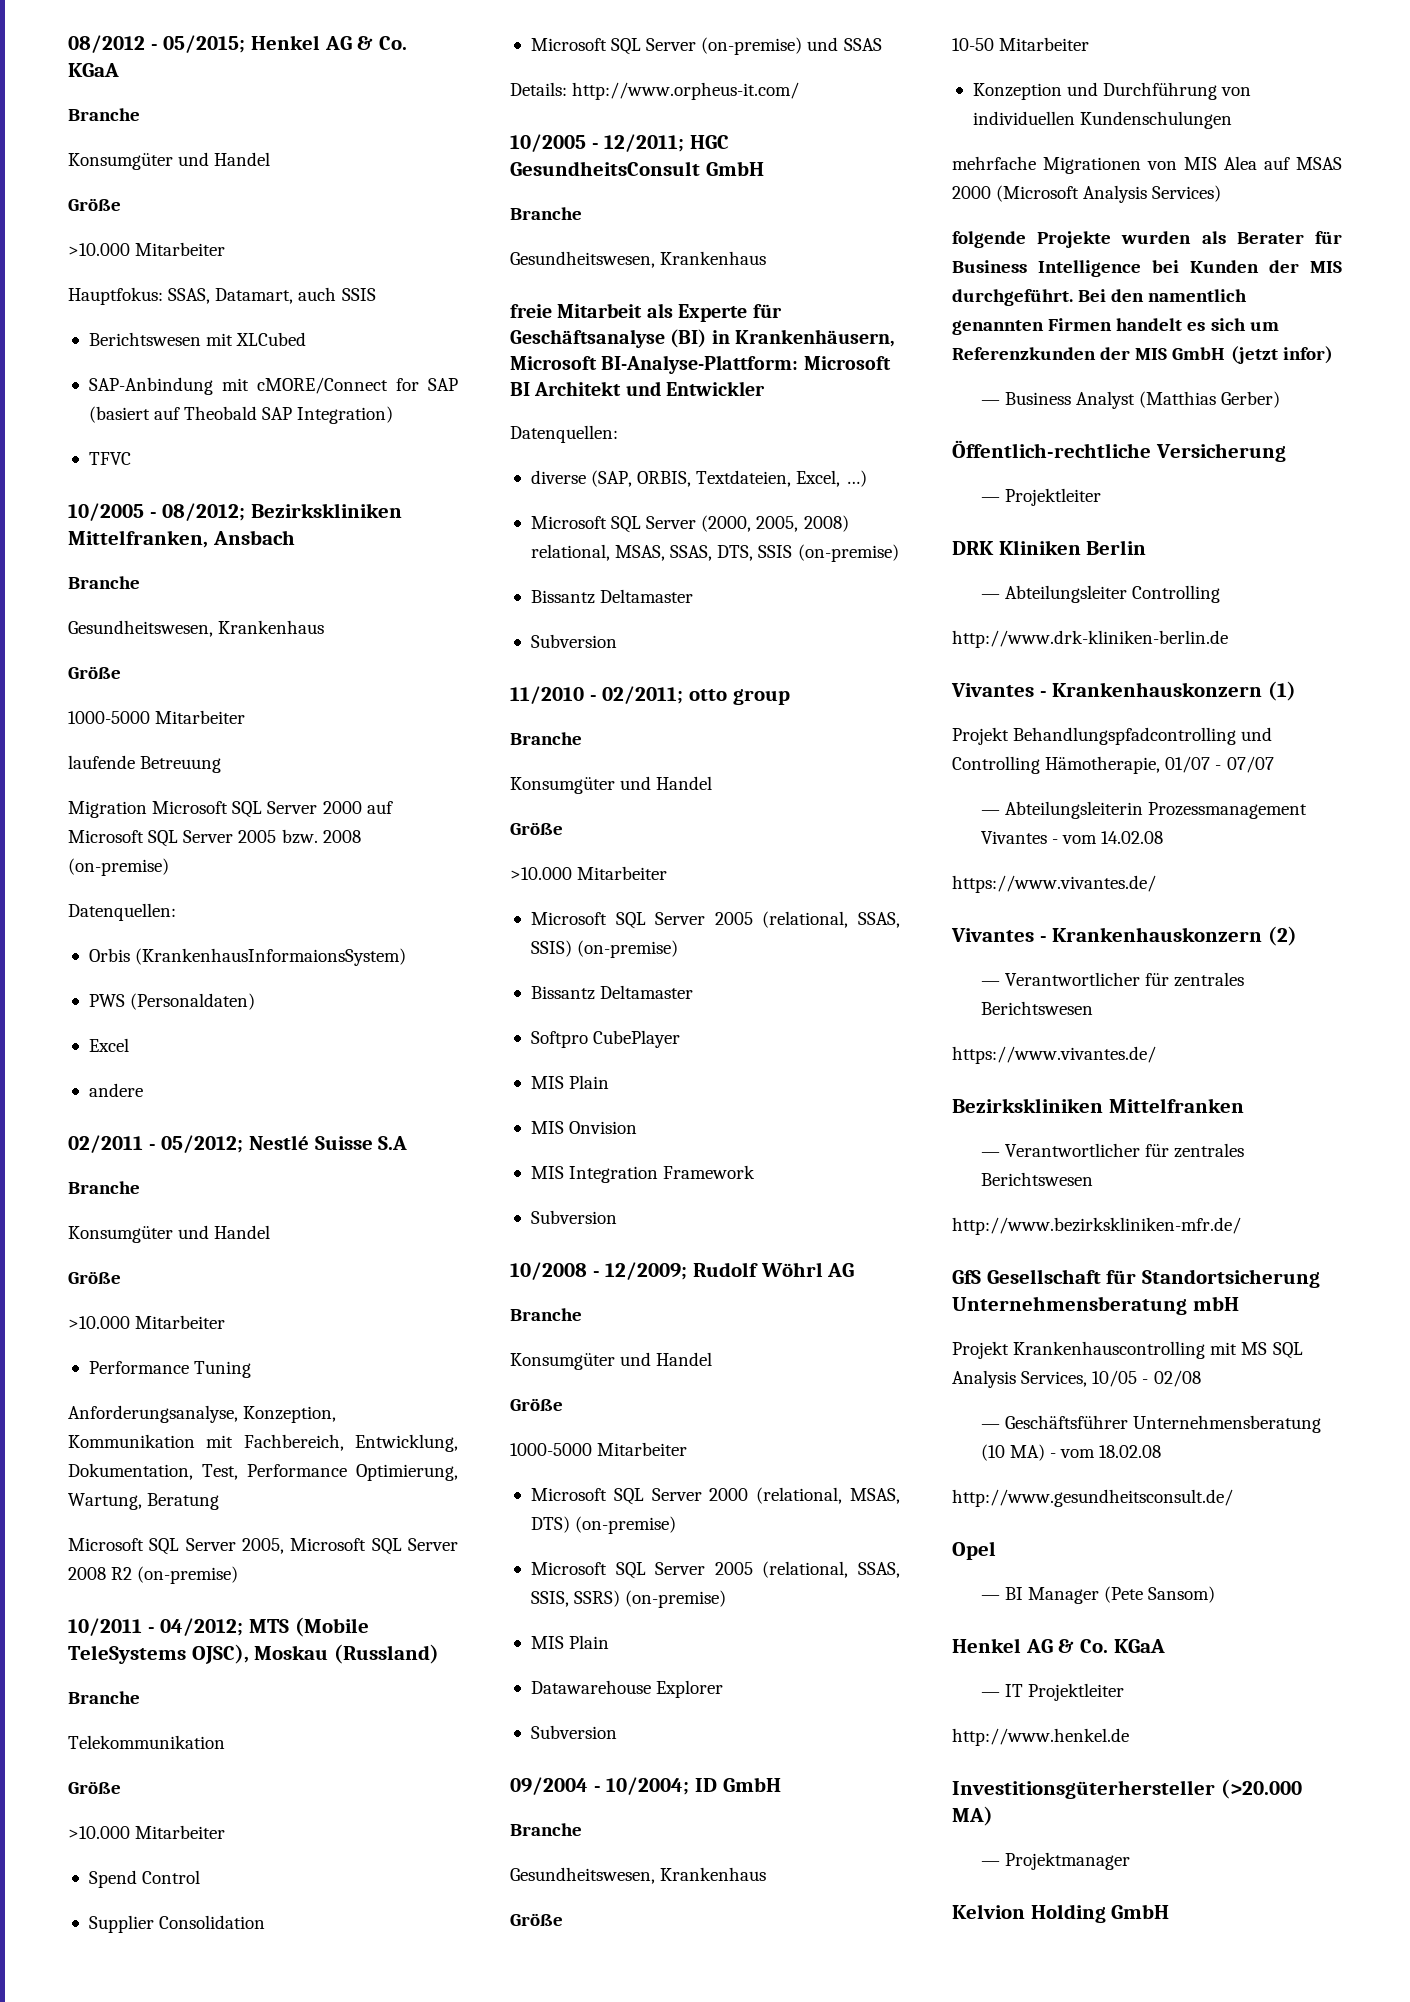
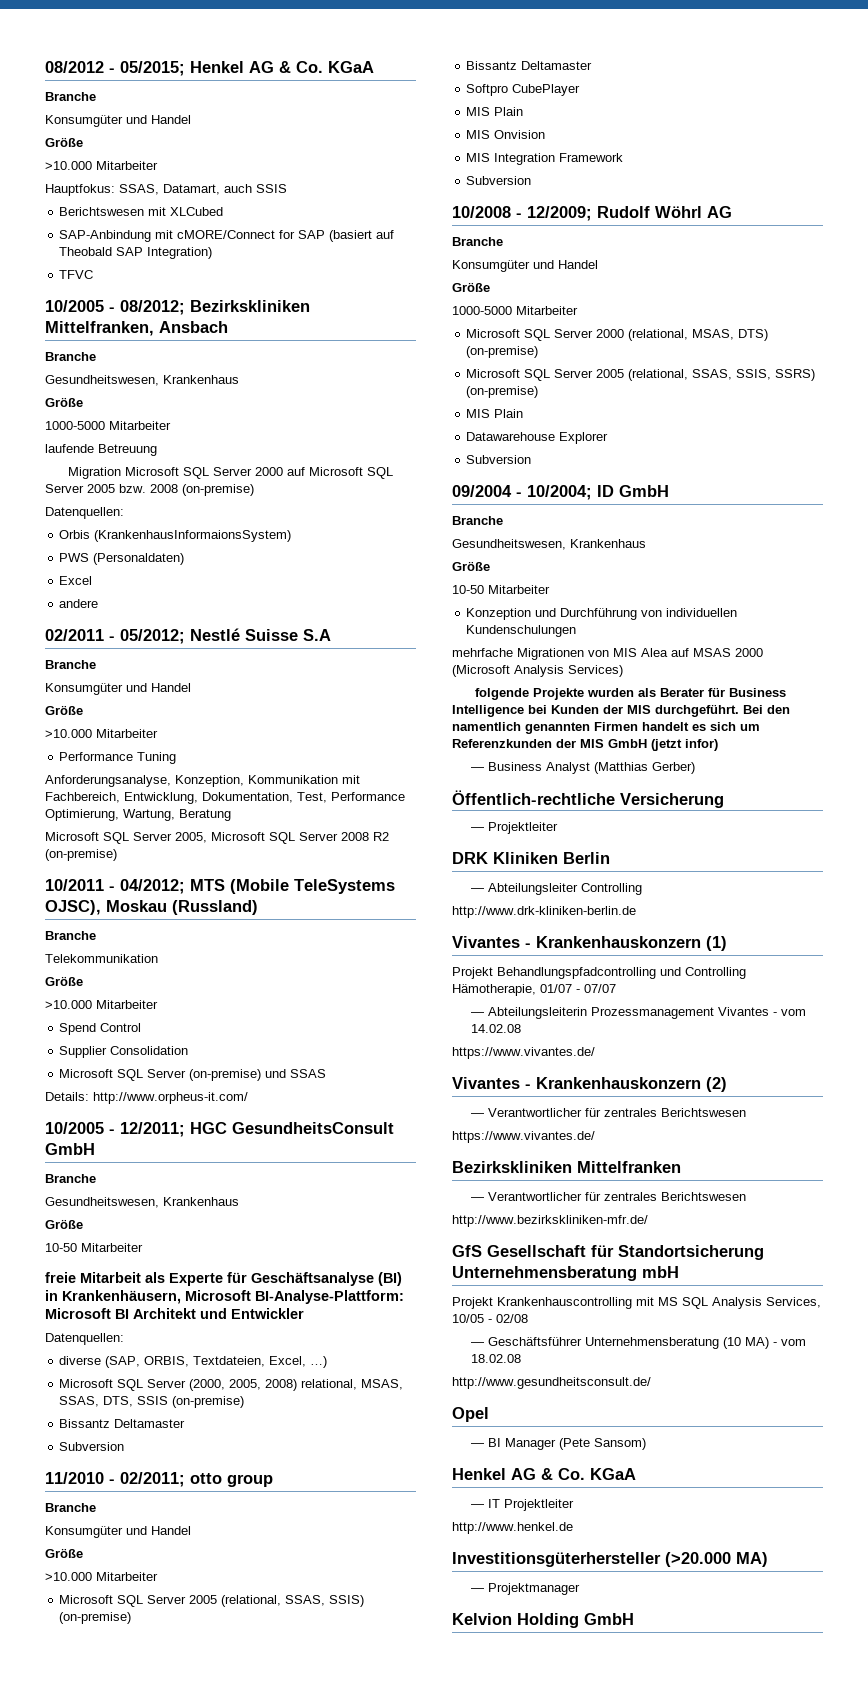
(767, 258) none -> [45,1219,83,1229] [45,1243,143,1252] // Größe // 10-50 Mitarbeiter

